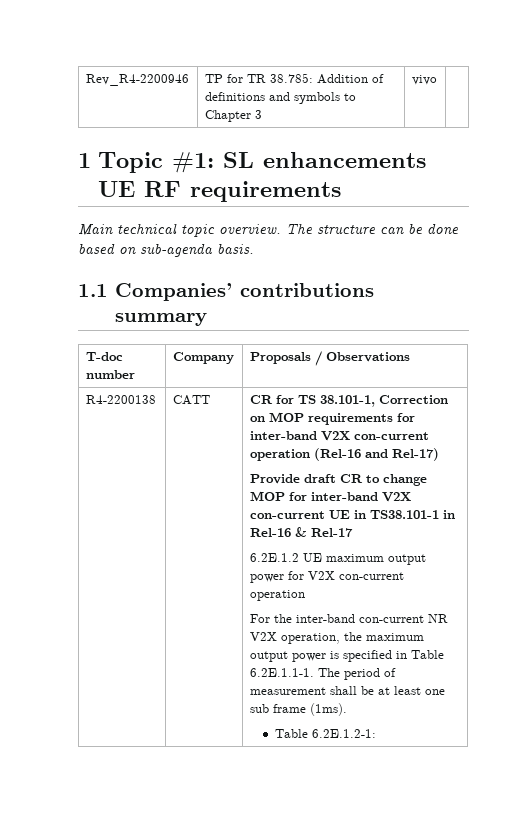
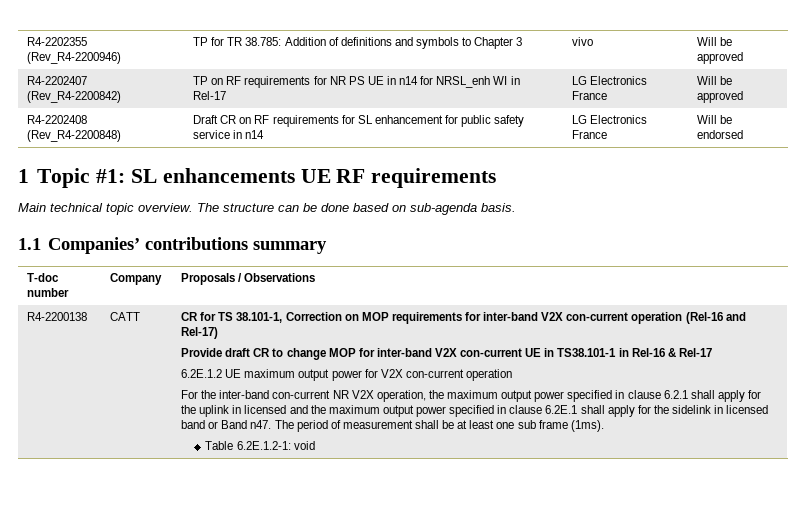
[85,74,189,86] Rev_R4-2200946 -> [27,37,88,46] [27,52,122,64] R4-2202355 (Rev_R4-2200946)
(437, 80) none -> [697,37,733,46] [697,52,744,64] [27,76,88,85] [27,91,122,103] [193,76,520,88] [193,91,227,100] [572,76,648,85] [572,91,608,100] [697,76,733,85] [697,91,744,103] [27,115,88,124] [27,130,122,142] [193,115,525,127] [193,130,265,139] [572,115,648,124] [572,130,608,139] [697,115,733,124] [697,130,744,139] Will be approved // R4-2202407 (Rev_R4-2200842) | TP on RF requirements for NR PS UE in n14 for NRSL_enh WI in Rel-17 | LG Electronics France | Will be approved // R4-2202408 (Rev_R4-2200848) | Draft CR on RF requirements for SL enhancement for public safety service in n14 | LG Electronics France | Will be endorsed
[329,650,444,662] [249,668,314,677] is specified in Table 6.2E.1.1-1. -> [567,390,761,402] [181,405,769,417] [181,420,272,429] specified in clause 6.2.1 shall apply for the uplink in licensed and the maximum output power specified in clause 6.2E.1 shall apply for the sidelink in licensed band or Band n47.
(376, 733) none -> [293,441,315,450] void

